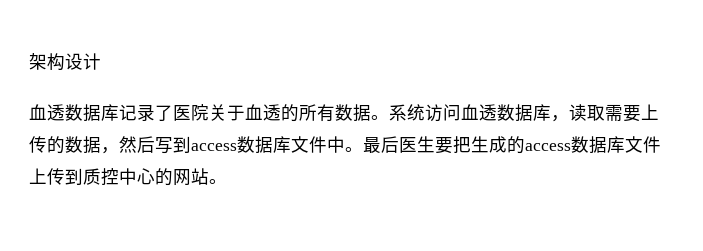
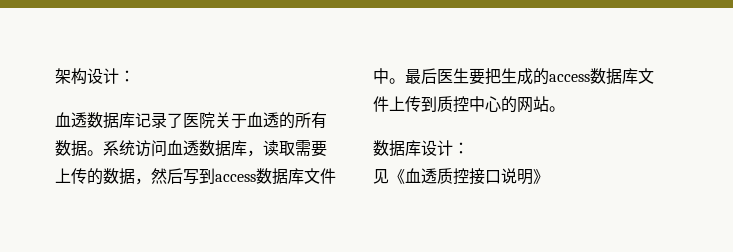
(101, 61) none -> [119,70,135,82] ：
(227, 181) none -> [373,140,469,157] [373,168,549,185] // 数据库设计： // 见《血透质控接口说明》

